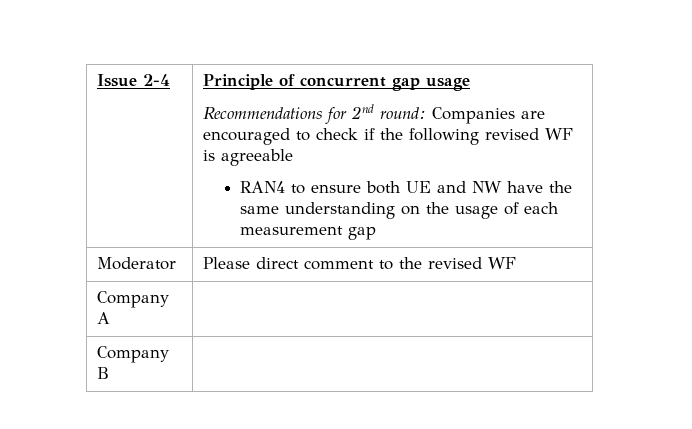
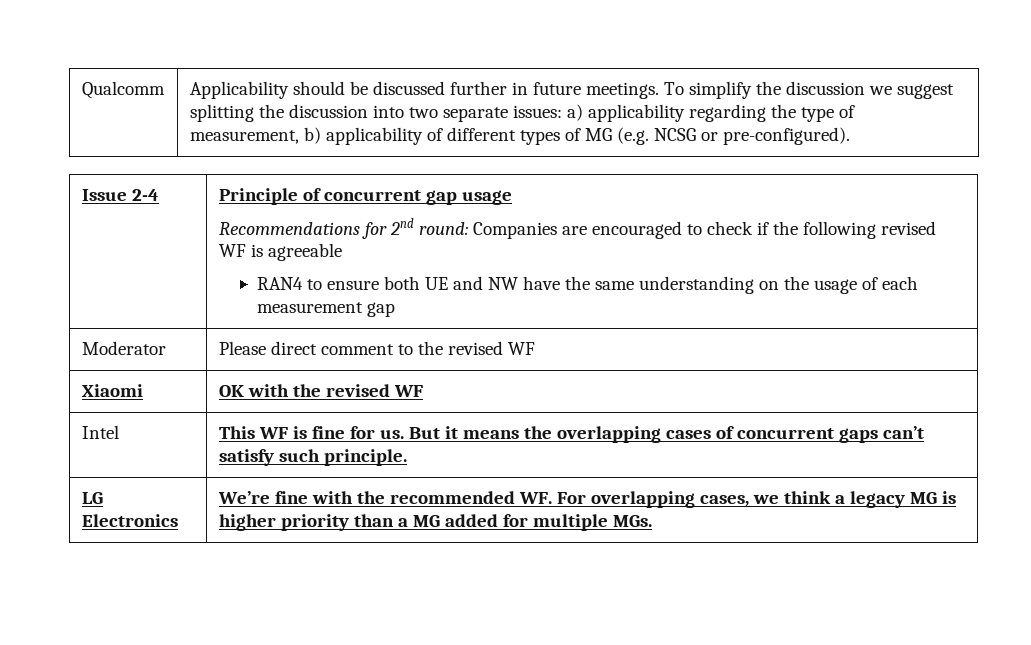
(97, 80) none -> [81,81,165,99] [189,81,954,99] [189,104,855,122] [189,127,850,145] Qualcomm | Applicability should be discussed further in future meetings. To simplify the discussion we suggest splitting the discussion into two separate issues: a) applicability regarding the type of measurement, b) applicability of different types of MG (e.g. NCSG or pre-configured). //
[97,291,170,308] [97,312,111,324] [97,346,170,363] [97,367,110,379] Company A | // Company B | -> [81,384,143,397] [218,384,423,397] [81,425,119,439] [218,426,924,443] [218,449,407,466] [81,492,103,504] [81,514,178,527] [217,491,956,508] [218,514,652,531] Xiaomi | OK with the revised WF // Intel | This WF is fine for us. But it means the overlapping cases of concurrent gaps can’t satisfy such principle. // LG Electronics | We’re fine with the recommended WF. For overlapping cases, we think a legacy MG is higher priority than a MG added for multiple MGs.

